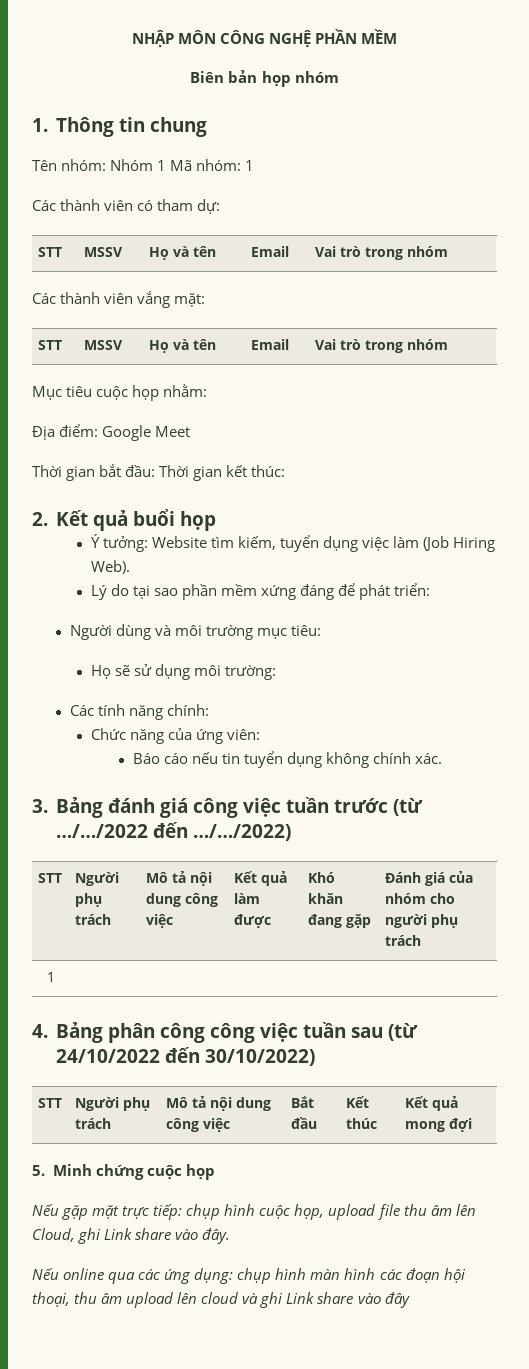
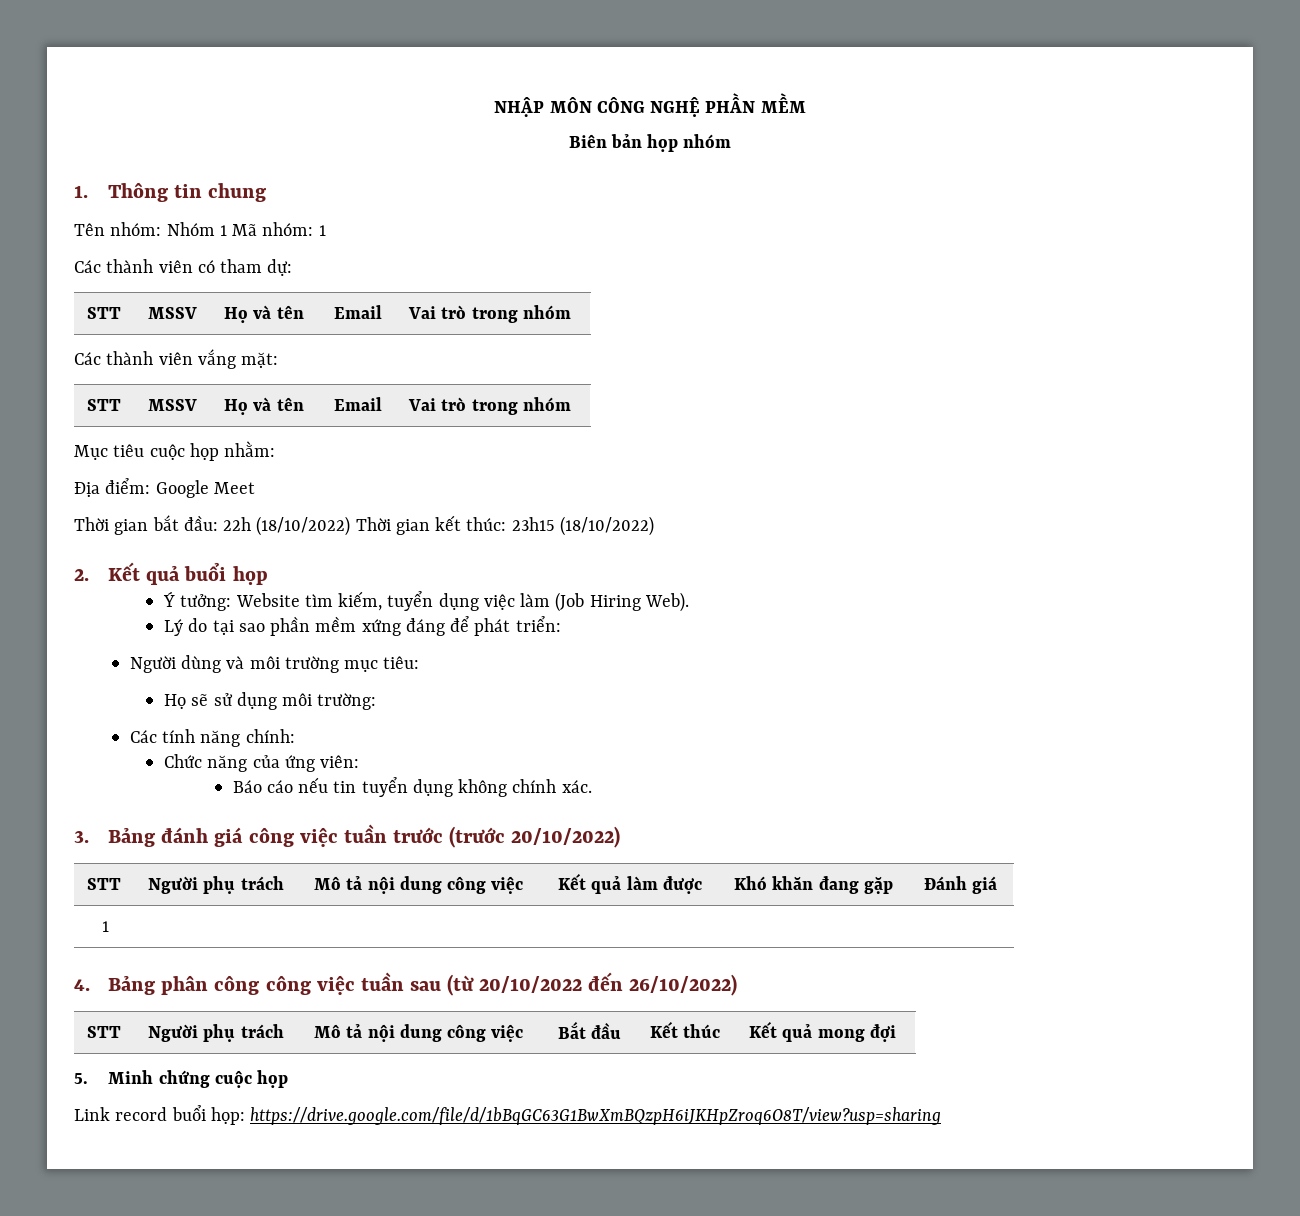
(156, 471) none -> [223,516,351,536] 22h (18/10/2022)
(286, 471) none -> [511,516,654,536] 23h15 (18/10/2022)
[393,798,424,816] [55,822,291,841] (từ …/…/2022 đến …/…/2022) -> [448,826,620,848] (trước 20/10/2022)
[449,871,474,883] [385,893,456,904] [385,914,459,929] [385,935,422,946] của nhóm cho người phụ trách -> (998, 885) none
[55,1047,315,1066] 24/10/2022 đến 30/10/2022) -> [478,972,738,996] 20/10/2022 đến 26/10/2022)
[32,1204,476,1220] [32,1228,231,1244] [32,1268,465,1284] [32,1292,410,1308] Nếu gặp mặt trực tiếp: chụp hình cuộc họp, upload file thu âm lên Cloud, ghi Link share vào đây. // Nếu online qua các ứng dụng: chụp hình màn hình các đoạn hội thoại, thu âm upload lên cloud và ghi Link share vào đây -> [74,1105,942,1125] Link record buổi họp: https://drive.google.com/file/d/1bBqGC63G1BwXmBQzpH6iJKHpZroq6O8T/view?usp=sharing

